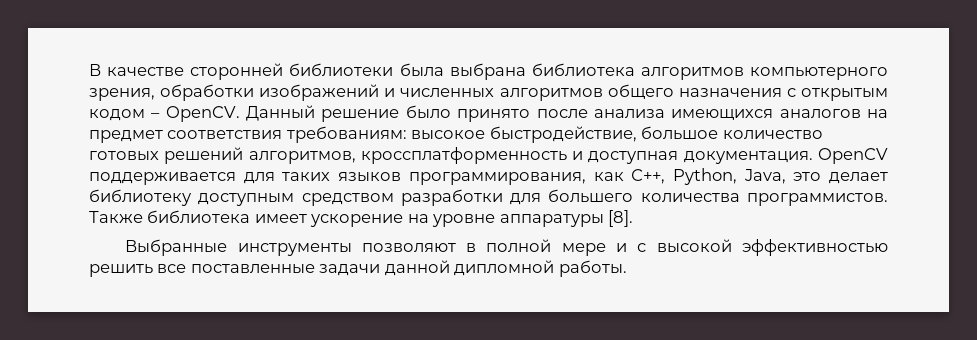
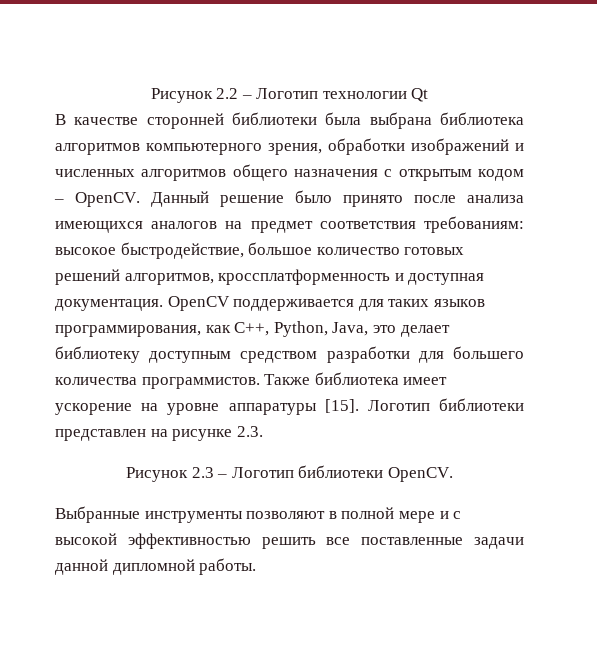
(89, 70) none -> [150,88,429,103] Рисунок 2.2 – Логотип технологии Qt //
[608,210,634,227] [8]. -> [324,398,524,413] [55,426,263,441] [126,465,453,482] [15]. Логотип библиотеки представлен на рисунке 2.3. // Рисунок 2.3 – Логотип библиотеки OpenCV.

